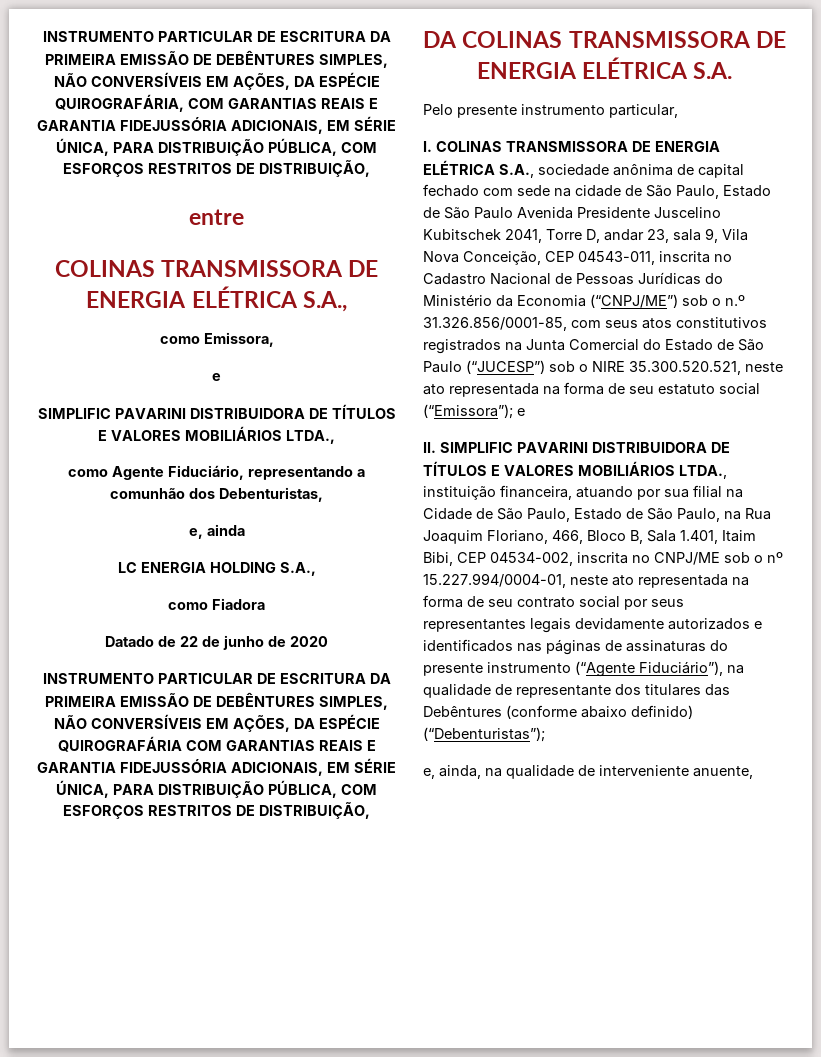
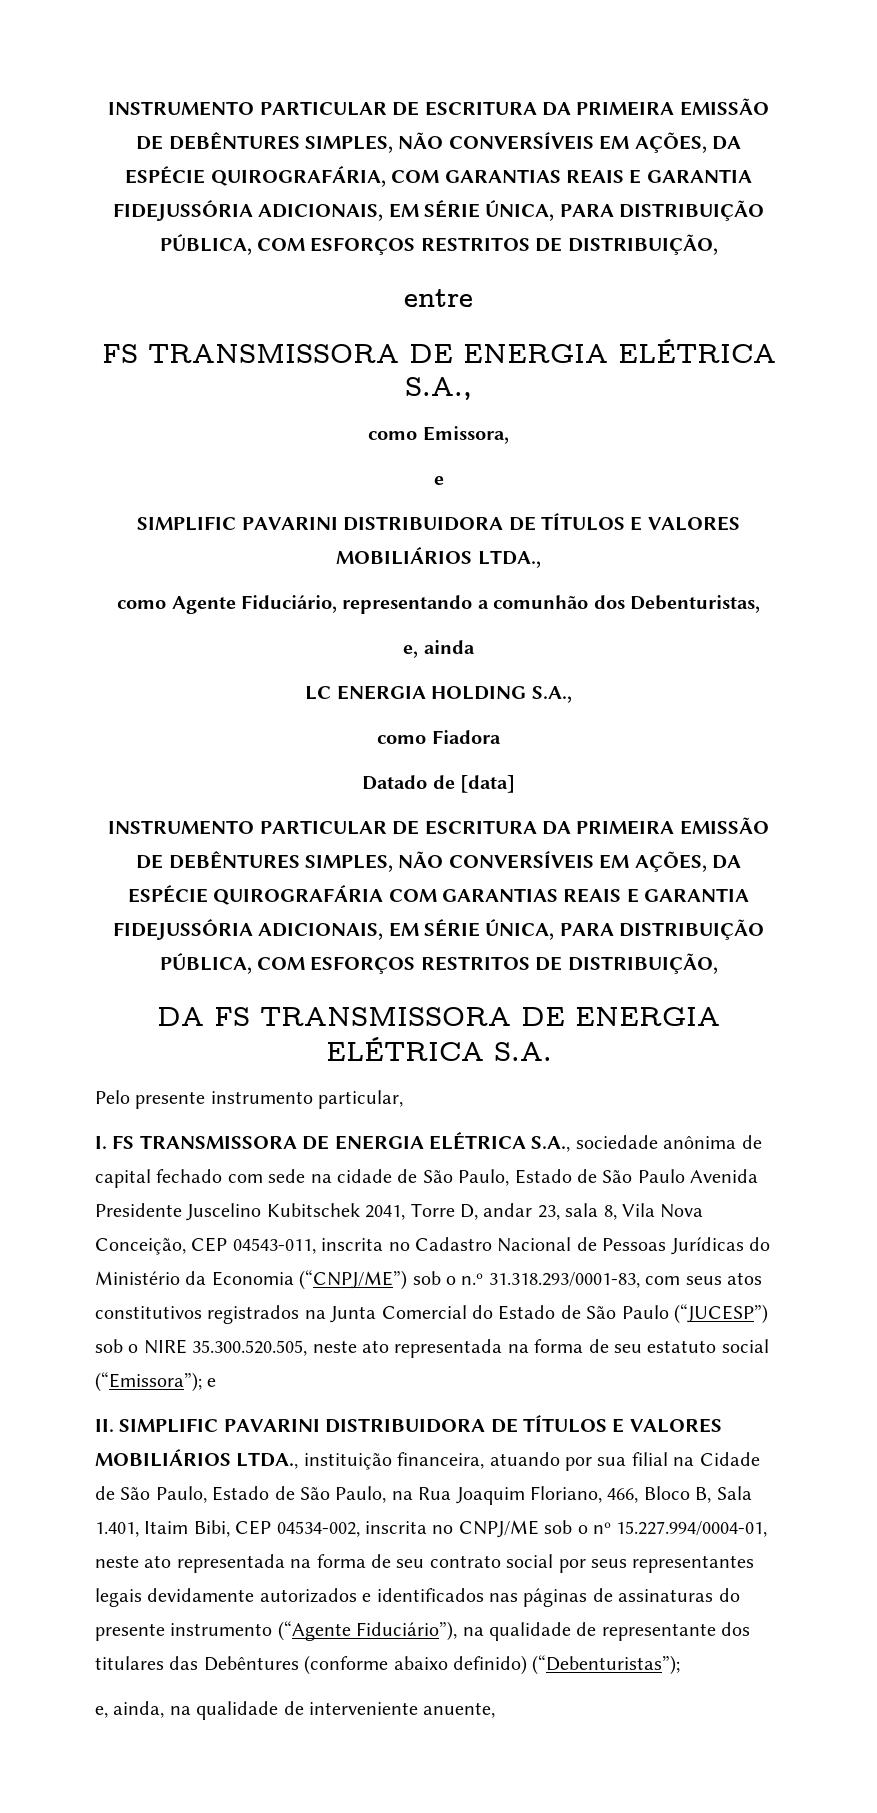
[54,260,155,277] COLINAS -> [101,344,138,363] FS
[180,635,328,650] 22 de junho de 2020 -> [459,775,515,793] [data]
[462,31,563,48] COLINAS -> [214,1007,250,1026] FS
[436,141,502,152] COLINAS -> [112,1135,135,1149] FS
[705,228,718,243] 9, -> [603,1205,617,1220] 8,
[423,317,567,331] 31.326.856/0001-85, -> [488,1272,640,1288] 31.318.293/0001-83,
[629,361,741,375] 35.300.520.521, -> [192,1340,308,1356] 35.300.520.505,

